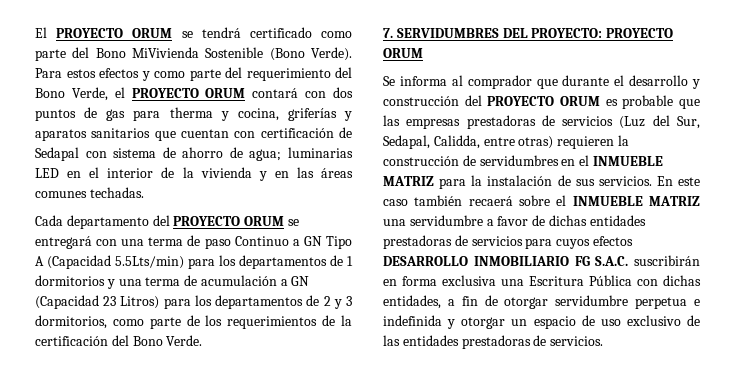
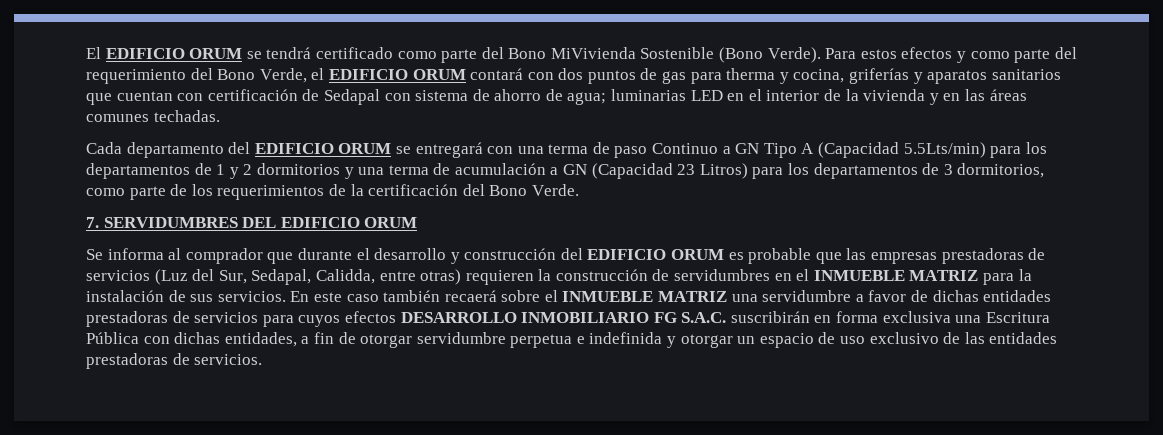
[56,28,124,38] PROYECTO -> [105,48,185,59] EDIFICIO
[131,88,199,98] PROYECTO -> [328,69,408,80] EDIFICIO
[173,216,241,226] PROYECTO -> [254,143,334,154] EDIFICIO
(353, 261) none -> [229,164,253,179] y 2
[323,296,342,309] 2 y -> (940, 169) none
[531,28,674,38] PROYECTO: PROYECTO -> [280,217,360,228] EDIFICIO
[487,96,555,106] PROYECTO -> [587,249,667,260] EDIFICIO

